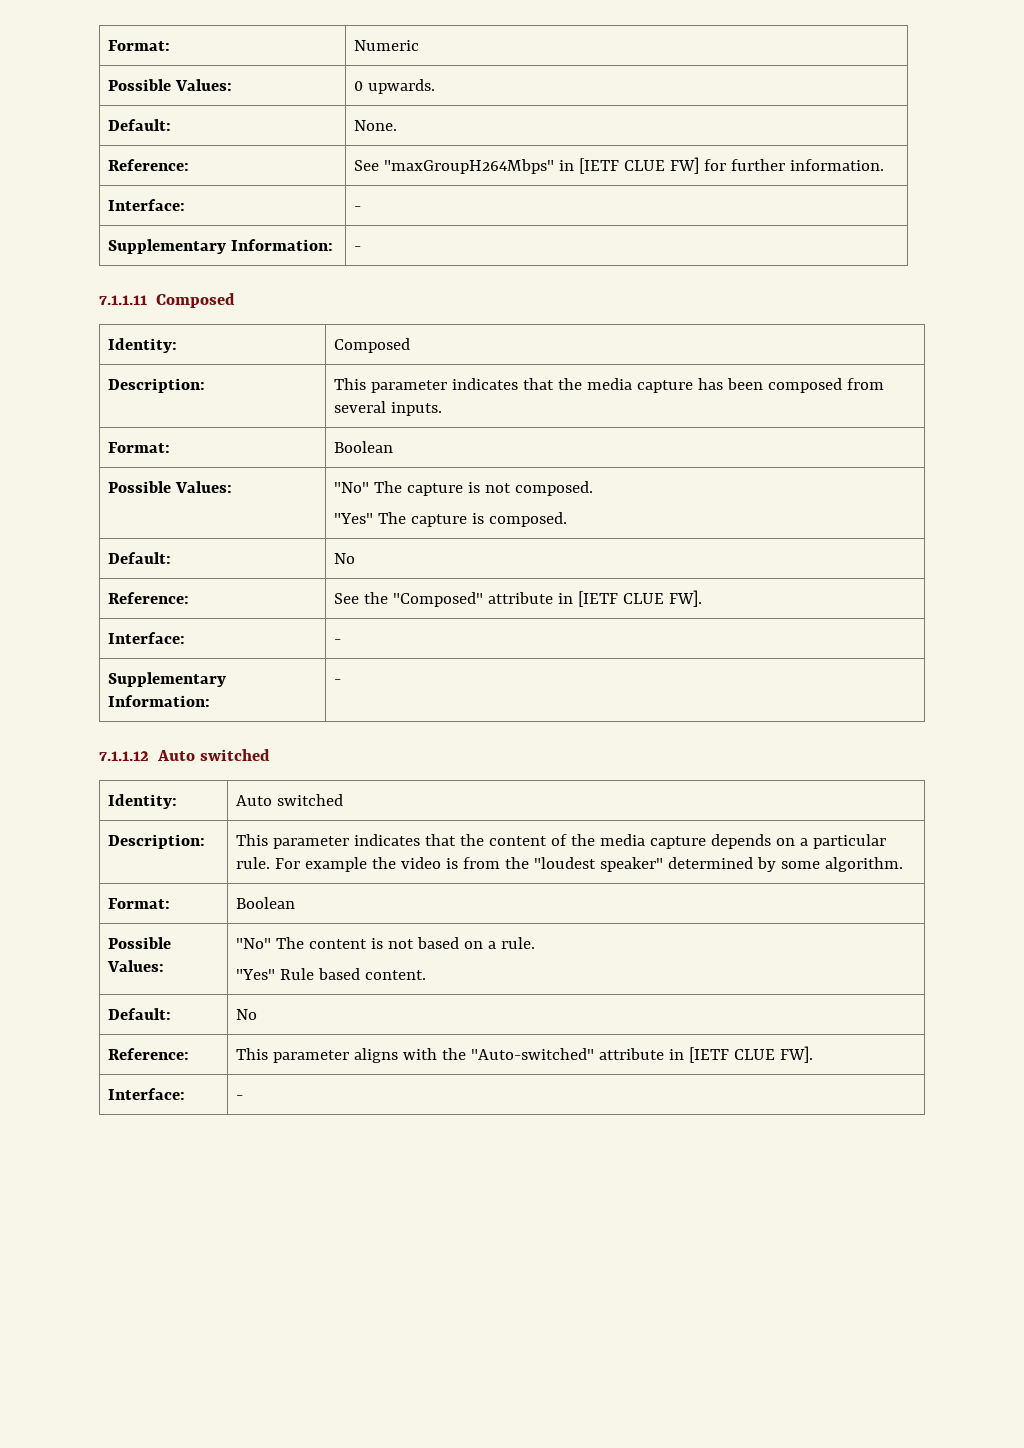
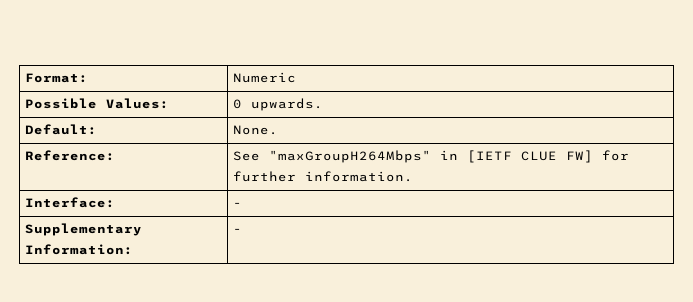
[99,293,236,308] [108,338,178,353] [334,338,411,353] [108,378,206,393] [334,378,885,393] [334,401,443,416] [108,442,171,453] [334,441,394,453] [108,481,233,493] [334,481,594,496] [334,512,568,527] [108,552,172,564] [334,553,356,564] [108,592,190,604] [334,590,703,607] [108,632,186,644] [334,639,342,644] [108,672,227,687] [108,695,211,707] [334,679,342,684] [99,749,271,761] [108,794,178,809] [236,794,344,806] [108,834,206,849] [236,834,887,849] [236,857,904,872] [108,898,171,909] [236,897,296,909] [108,937,172,949] [107,960,165,972] [236,937,536,949] [236,968,427,980] [108,1008,172,1020] [236,1009,258,1020] [108,1048,190,1060] [236,1046,814,1063] [108,1088,186,1100] [236,1095,244,1100] // 7.1.1.11 Composed // Identity: | Composed // Description: | This parameter indicates that the media capture has been composed from several inputs. // Format: | Boolean // Possible Values: | "No" The capture is not composed. // "Yes" The capture is composed. // Default: | No // Reference: | See the "Composed" attribute in [IETF CLUE FW]. // Interface: | - // Supplementary Information: | - // 7.1.1.12 Auto switched // Identity: | Auto switched // Description: | This parameter indicates that the content of the media capture depends on a particular rule. For example the video is from the "loudest speaker" determined by some algorithm. // Format: | Boolean // Possible Values: | "No" The content is not based on a rule. // "Yes" Rule based content. // Default: | No // Reference: | This parameter aligns with the "Auto-switched" attribute in [IETF CLUE FW]. // Interface: | - -> (242, 230) none

